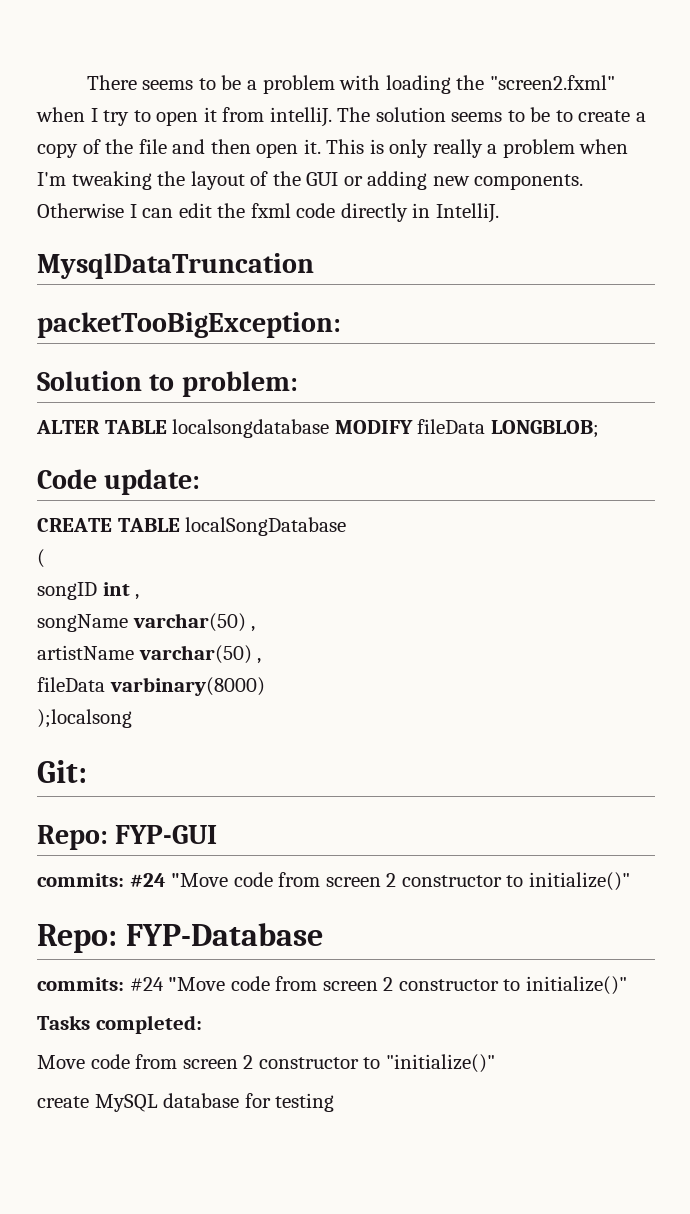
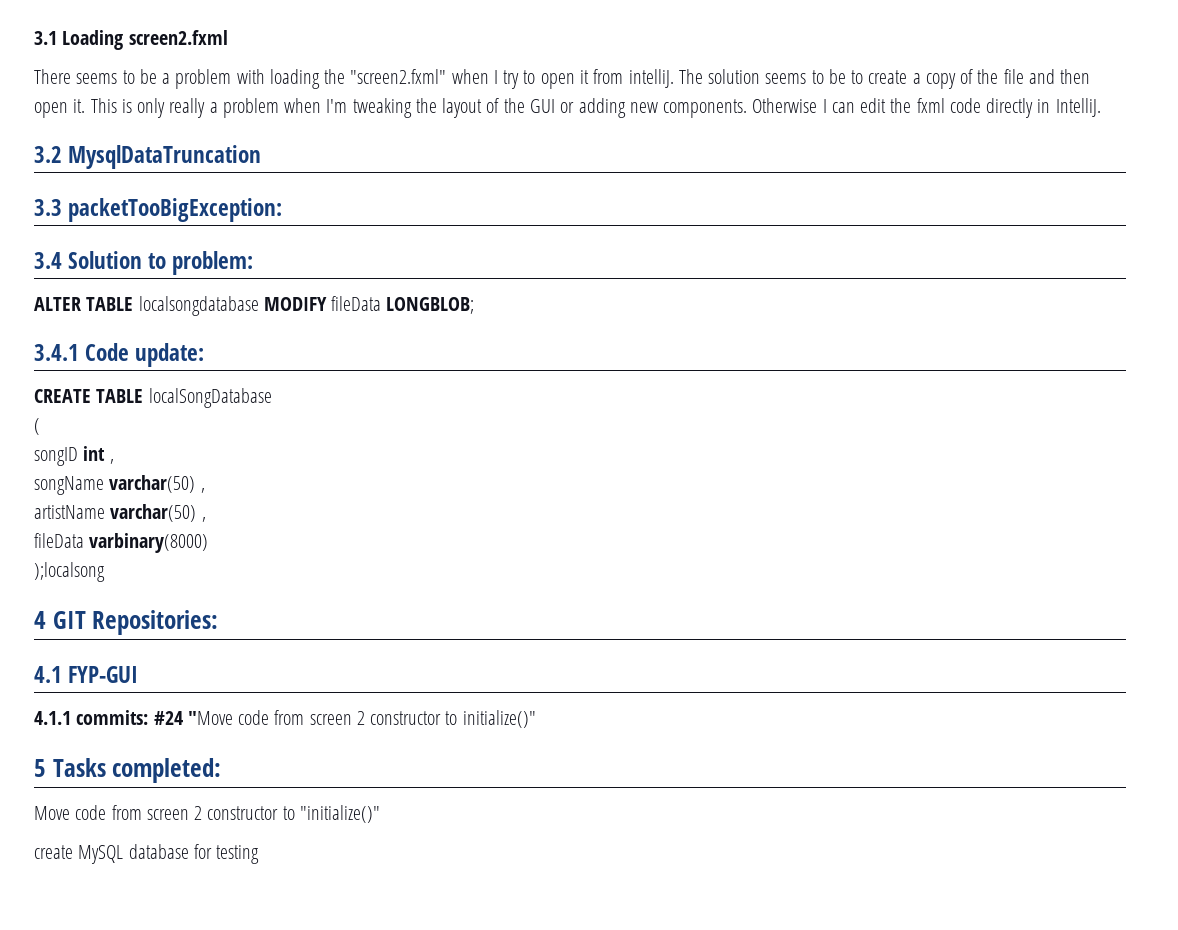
(86, 82) none -> [34,30,228,50] 3.1 Loading screen2.fxml //
(499, 213) none -> [34,146,62,163] 3.2
(314, 266) none -> [34,199,62,216] 3.3
(341, 325) none -> [34,252,62,269] 3.4
(599, 429) none -> [34,344,79,361] 3.4.1
[37,760,87,783] [37,825,108,850] Git: // Repo: -> [34,610,219,635] [34,666,62,683] 4 GIT Repositories: // 4.1
(218, 834) none -> [34,711,71,725] 4.1.1
[37,923,323,953] [37,976,627,995] Repo: FYP-Database // commits: #24 "Move code from screen 2 constructor to initialize()" // -> [34,759,46,777] 5

